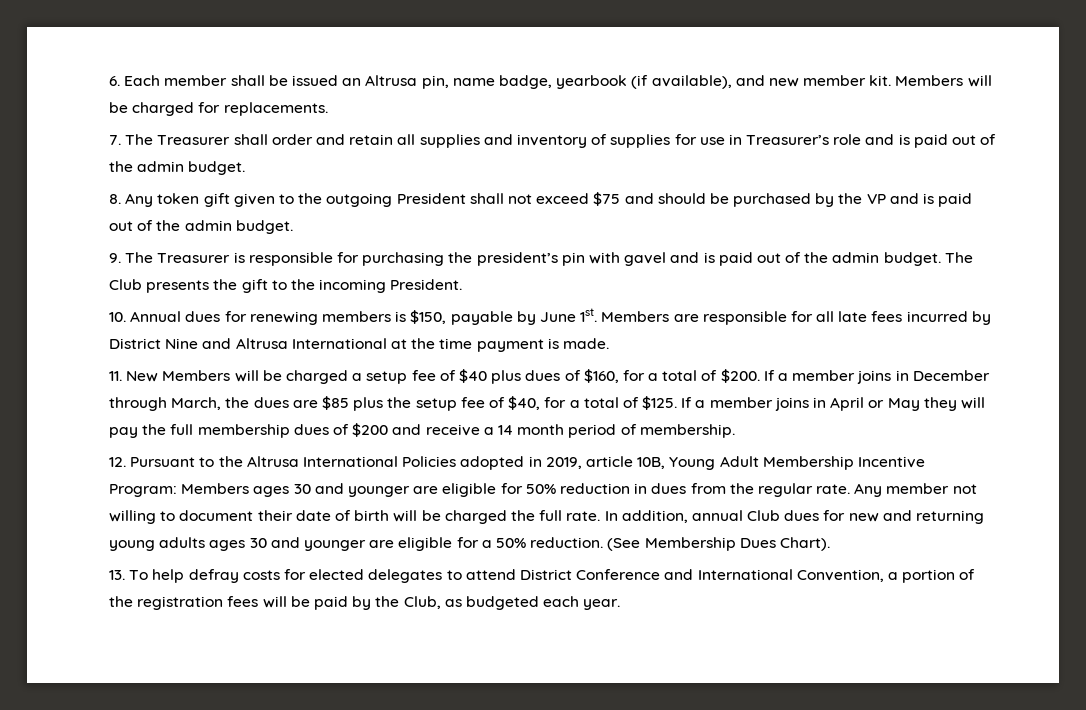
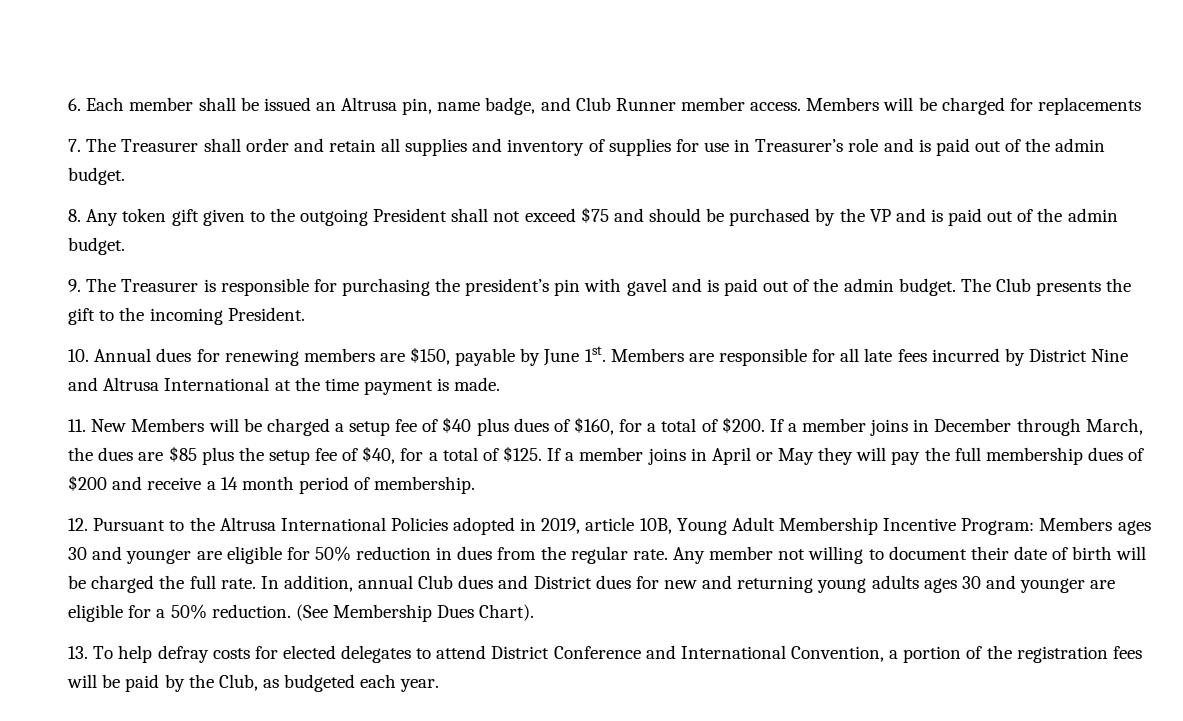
[556,75,892,89] yearbook (if available), and new member kit. -> [540,97,802,111] and Club Runner member access.
[223,102,328,116] replacements. -> [1037,97,1141,115] replacements
[395,311,407,322] is -> [379,353,405,362] are
(820, 515) none -> [498,575,631,589] and District dues

